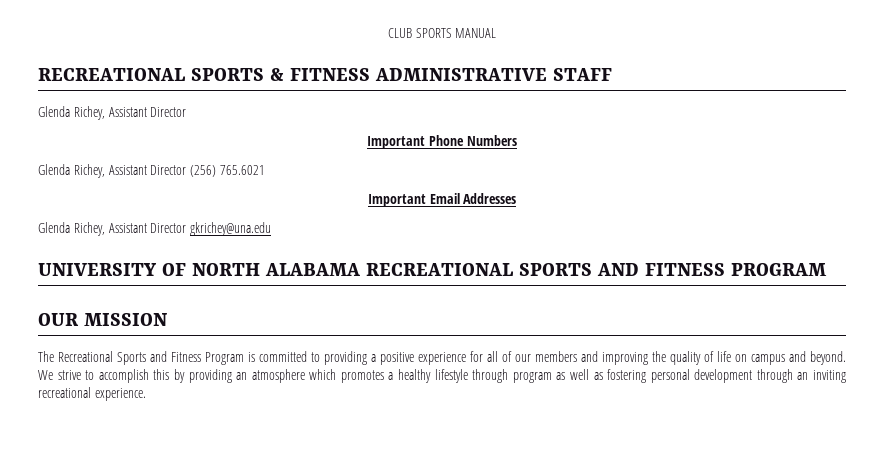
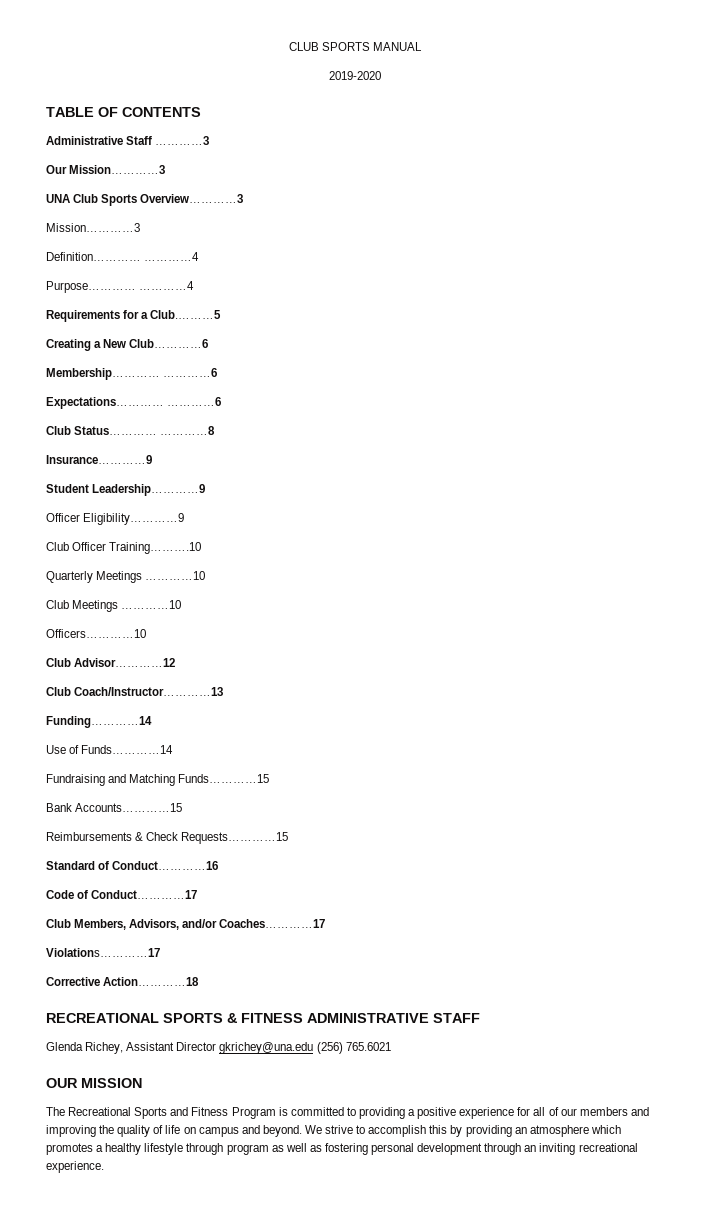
(497, 33) none -> [329,71,381,80] [46,107,201,117] [46,136,210,145] [46,165,166,174] [46,194,244,206] [46,223,140,232] [46,252,200,261] [46,281,195,293] [46,310,222,322] [46,339,209,351] [46,368,218,380] [46,397,222,409] [46,426,216,435] [46,455,152,464] [46,484,206,496] [46,513,185,525] [46,542,202,554] [46,571,206,583] [46,600,182,612] [46,629,146,638] [46,658,176,667] [46,687,224,696] [46,716,152,728] [46,745,174,754] [46,774,270,786] [46,803,183,812] [46,832,289,844] [46,861,219,870] [46,890,198,899] [46,919,326,930] [46,948,160,957] [46,977,200,986] // 2019-2020 // TABLE OF CONTENTS // Administrative Staff …………3 // Our Mission…………3 // UNA Club Sports Overview…………3 // Mission…………3 // Definition………… …………4 // Purpose………… …………4 // Requirements for a Club.………5 // Creating a New Club…………6 // Membership………… …………6 // Expectations………… …………6 // Club Status………… …………8 // Insurance…………9 // Student Leadership…………9 // Officer Eligibility…………9 // Club Officer Training……….10 // Quarterly Meetings …………10 // Club Meetings …………10 // Officers…………10 // Club Advisor…………12 // Club Coach/Instructor…………13 // Funding…………14 // Use of Funds…………14 // Fundraising and Matching Funds…………15 // Bank Accounts…………15 // Reimbursements & Check Requests…………15 // Standard of Conduct…………16 // Code of Conduct…………17 // Club Members, Advisors, and/or Coaches…………17 // Violations…………17 // Corrective Action…………18
[367,135,517,149] [38,164,265,178] [367,193,517,207] [38,222,272,236] [38,263,827,276] // Important Phone Numbers // Glenda Richey, Assistant Director (256) 765.6021 // Important Email Addresses // Glenda Richey, Assistant Director gkrichey@una.edu // UNIVERSITY OF NORTH ALABAMA RECREATIONAL SPORTS AND FITNESS PROGRAM -> [219,1042,391,1054] gkrichey@una.edu (256) 765.6021

